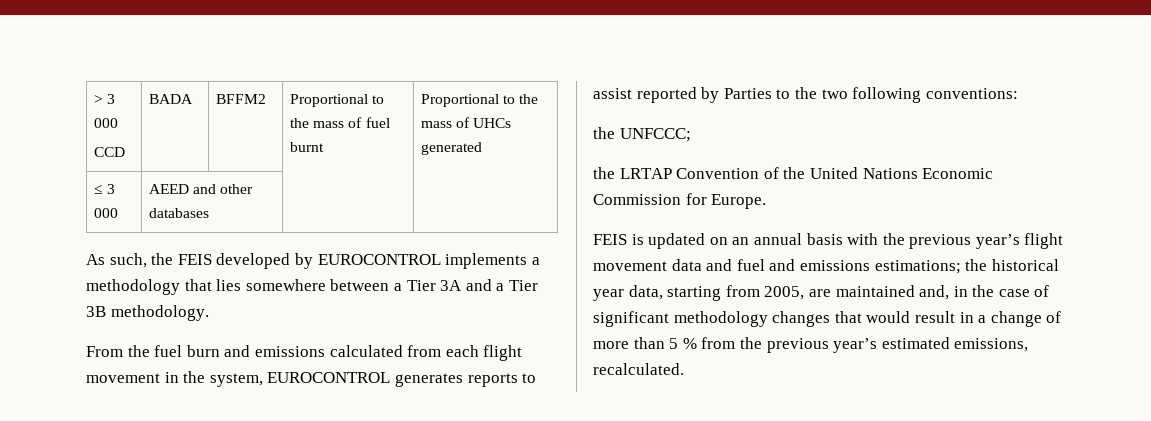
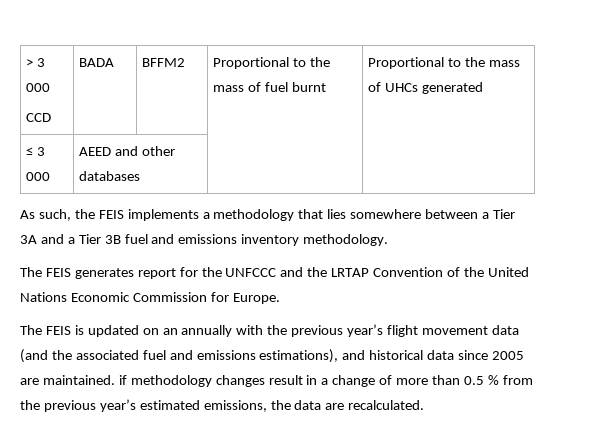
[216,253,441,269] developed by EUROCONTROL -> (124, 214) none
[110,305,209,321] [86,345,523,361] [86,371,537,387] [593,87,1018,103] [593,127,691,142] methodology. // From the fuel burn and emissions calculated from each flight movement in the system, EUROCONTROL generates reports to assist reported by Parties to the two following conventions: // the UNFCCC; // -> [124,234,389,246] [20,267,304,279] fuel and emissions inventory methodology. // The FEIS generates report for the UNFCCC and
(767, 201) none -> [20,325,42,335] The
[753,233,843,245] annual basis -> [181,325,233,337] annually
[706,259,1059,274] [593,285,1050,301] [593,311,911,327] and fuel and emissions estimations; the historical year data, starting from 2005, are maintained and, in the case of significant methodology changes that would -> [20,349,525,363] [20,375,265,387] (and the associated fuel and emissions estimations), and historical data since 2005 are maintained. if methodology changes
[669,338,679,349] 5 -> [463,376,484,385] 0.5
(1029, 345) none -> [270,400,345,410] the data are

